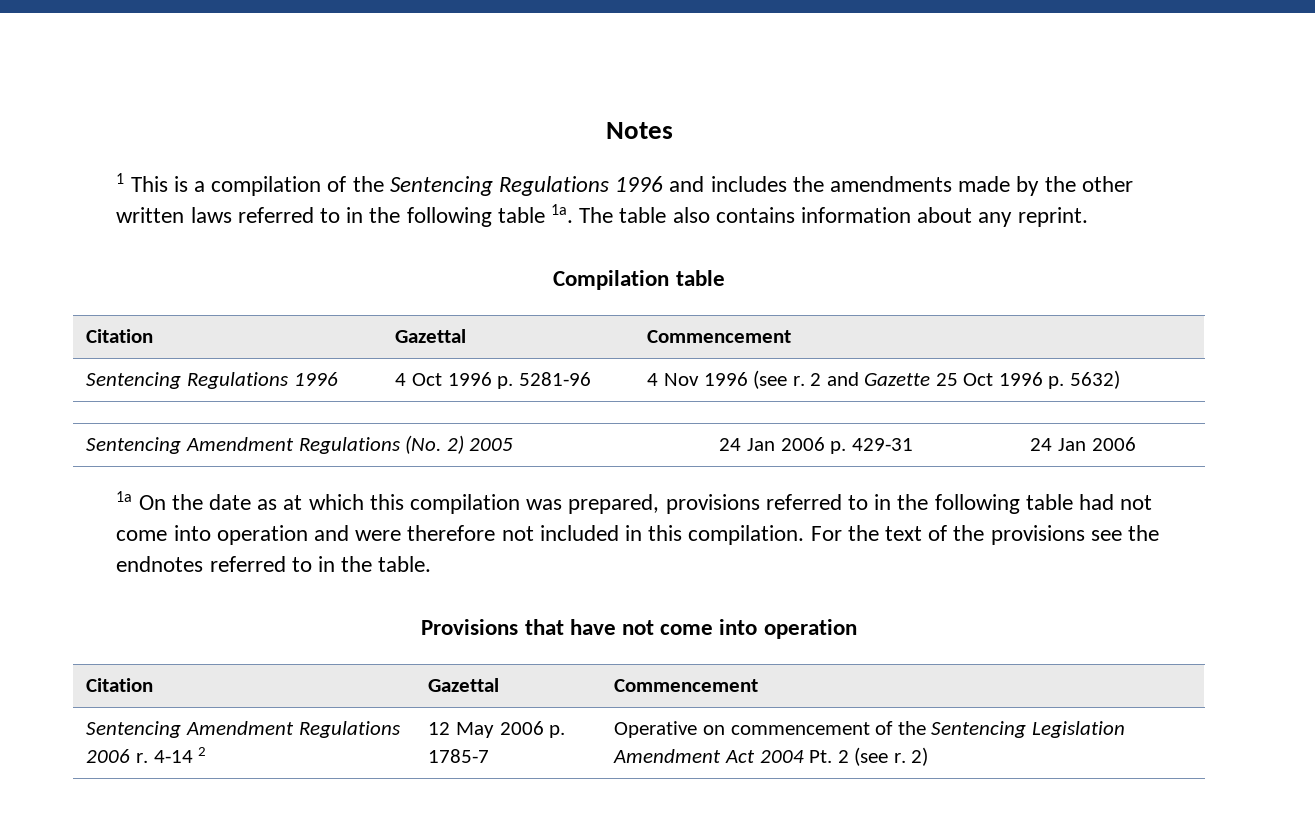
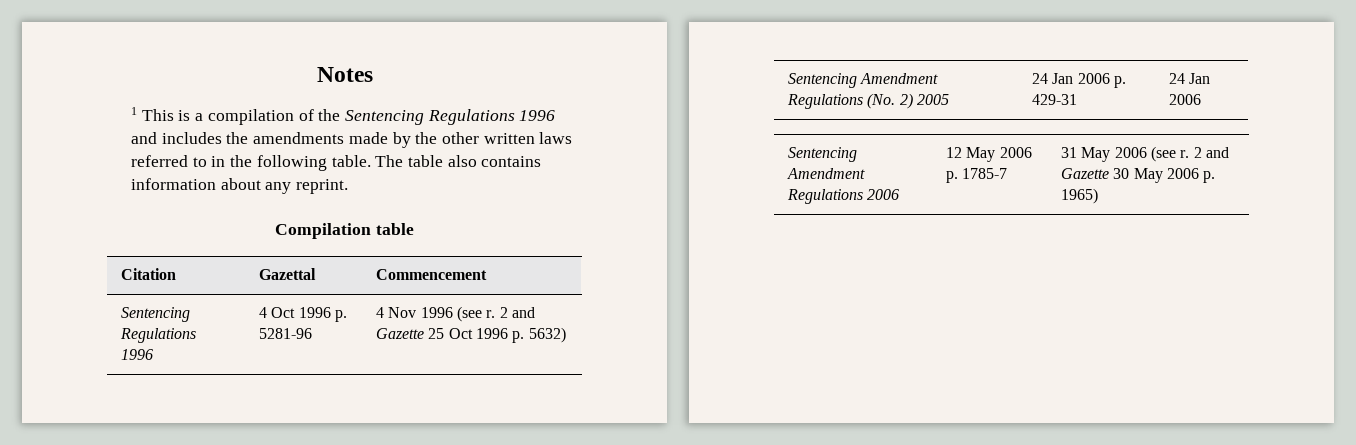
[497,204,573,223] table 1a. -> [331,155,371,167] table.
[116,491,1153,514] [116,525,1160,545] [116,556,432,572] [421,619,857,639] [86,678,154,692] [428,678,500,692] [614,679,759,692] // 1a On the date as at which this compilation was prepared, provisions referred to in the following table had not come into operation and were therefore not included in this compilation. For the text of the provisions see the endnotes referred to in the table. // Provisions that have not come into operation // Citation | Gazettal | Commencement -> (1201, 99) none
[135,747,207,763] r. 4-14 2 -> (900, 194) none
[614,721,1125,738] [613,747,929,766] Operative on commencement of the Sentencing Legislation Amendment Act 2004 Pt. 2 (see r. 2) -> [1060,146,1229,162] [1060,168,1216,183] [1060,188,1098,204] 31 May 2006 (see r. 2 and Gazette 30 May 2006 p. 1965)

